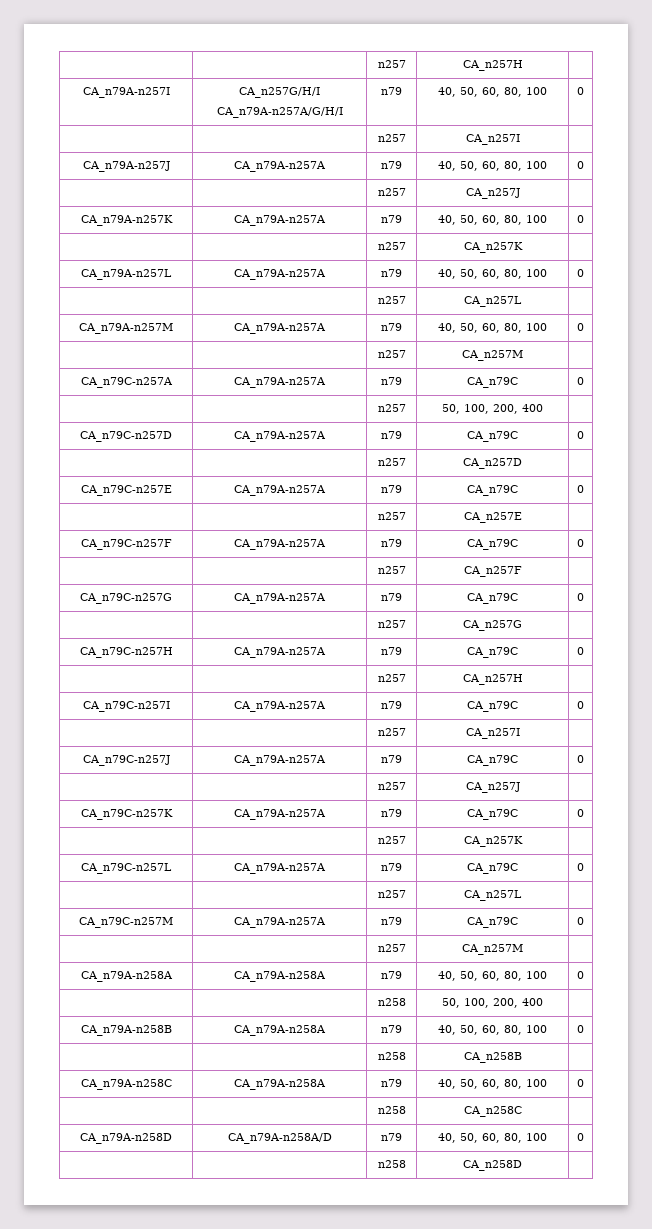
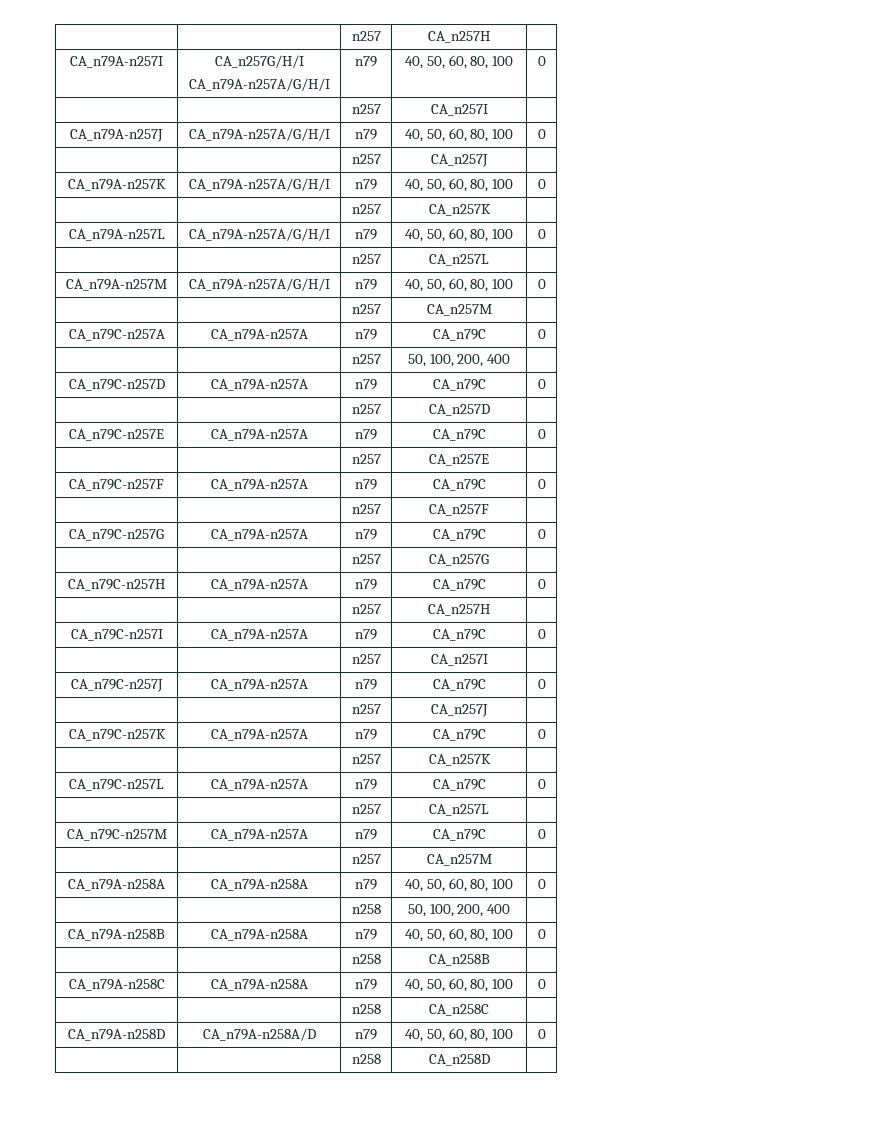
[234,161,326,172] CA_n79A-n257A -> [188,128,330,141] CA_n79A-n257A/G/H/I
[234,215,326,226] CA_n79A-n257A -> [188,178,330,191] CA_n79A-n257A/G/H/I
[234,269,326,280] CA_n79A-n257A -> [188,228,330,241] CA_n79A-n257A/G/H/I
[234,323,326,334] CA_n79A-n257A -> [188,278,330,291] CA_n79A-n257A/G/H/I

